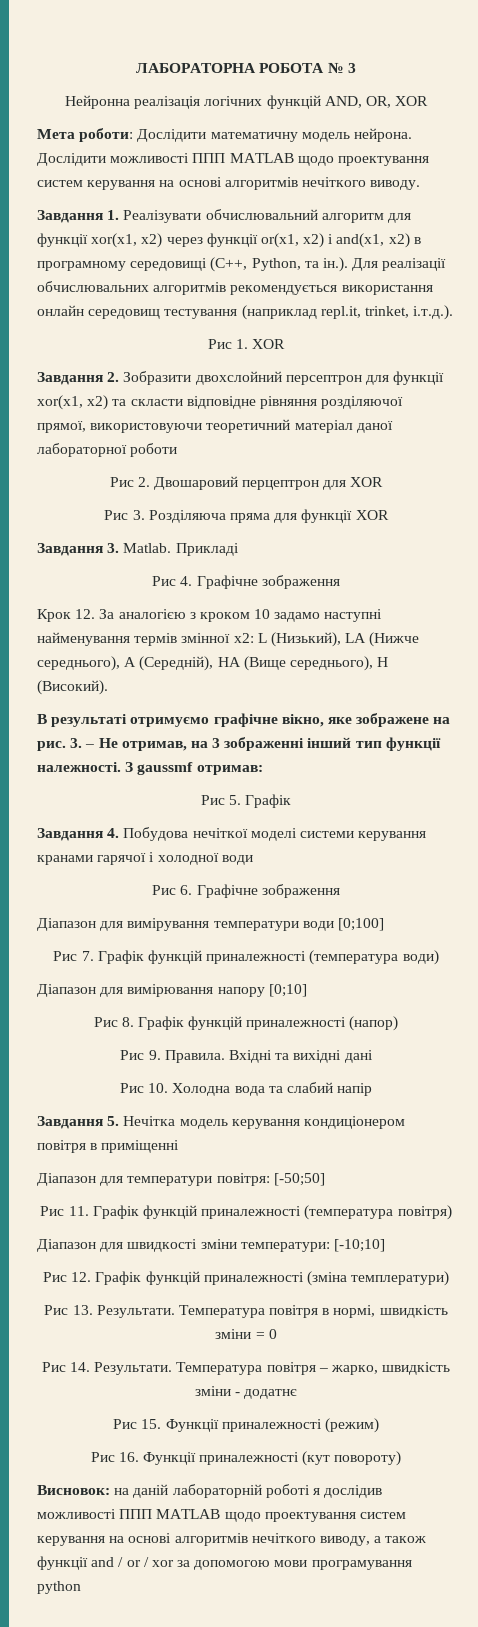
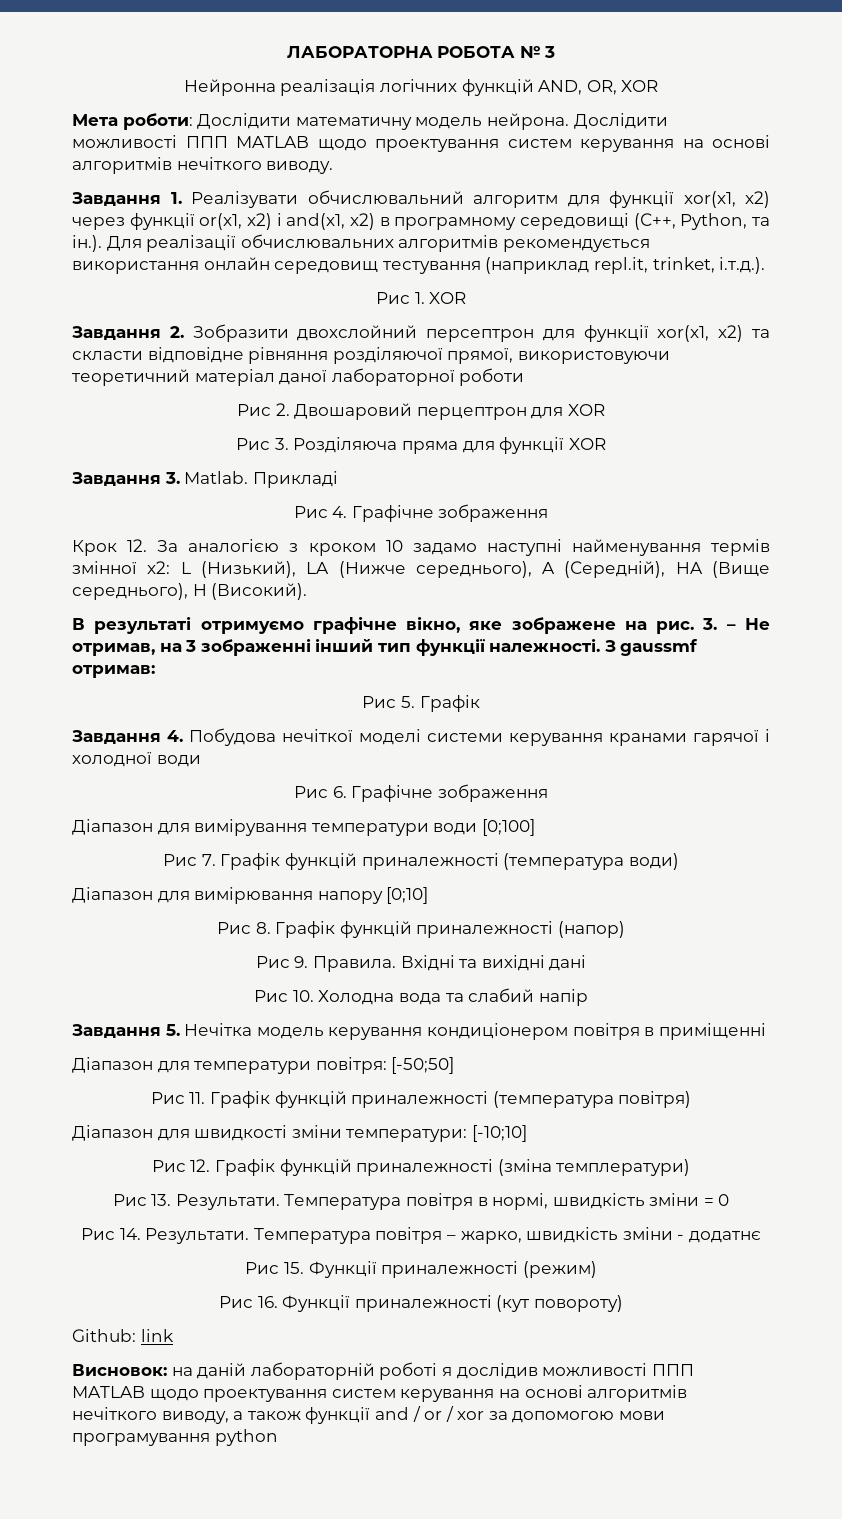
(402, 1458) none -> [72,1329,174,1342] // Github: link

